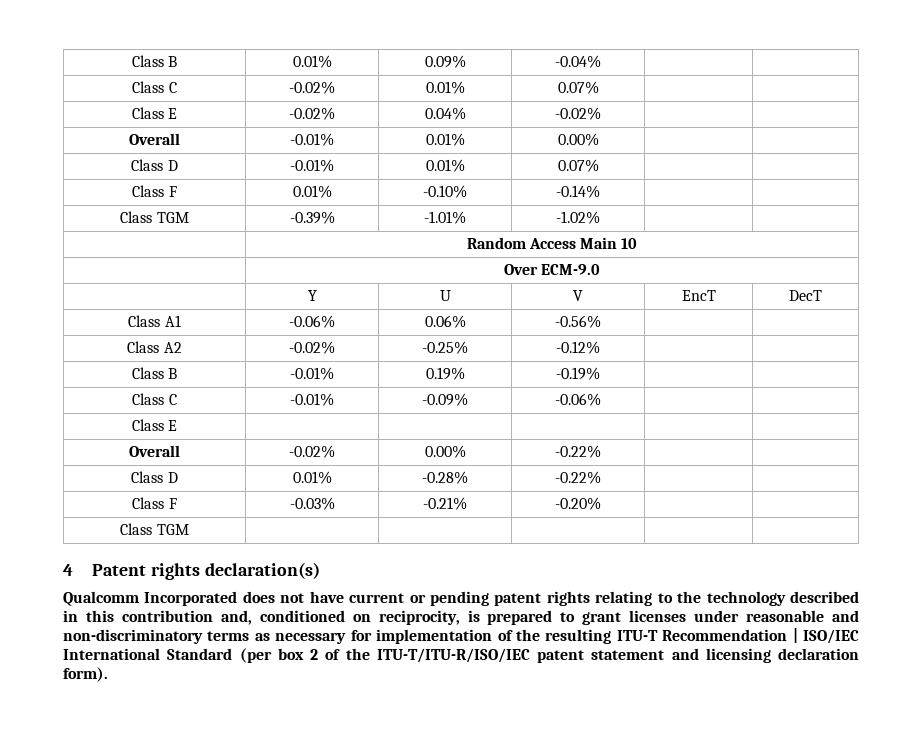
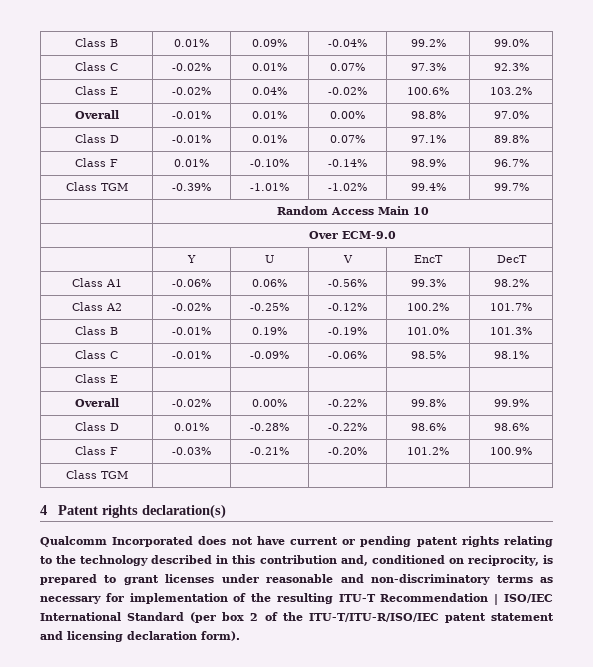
(601, 61) | -> [410,39,446,47] [493,39,529,47] 99.2% | 99.0%
(599, 87) | -> [410,63,446,71] [493,63,529,71] 97.3% | 92.3%
(601, 113) | -> [407,87,449,95] [490,87,532,95] 100.6% | 103.2%
(599, 139) | -> [410,111,446,119] [493,111,529,119] 98.8% | 97.0%
(599, 165) | -> [410,135,446,143] [493,135,529,143] 97.1% | 89.8%
(600, 191) | -> [410,159,446,167] [493,159,529,167] 98.9% | 96.7%
(600, 217) | -> [410,183,446,191] [493,183,529,191] 99.4% | 99.7%
(601, 321) | -> [410,279,446,287] [493,279,529,287] 99.3% | 98.2%
(600, 347) | -> [407,303,449,311] [490,303,532,311] 100.2% | 101.7%
(600, 373) | -> [407,327,449,335] [490,327,532,335] 101.0% | 101.3%
(601, 399) | -> [410,351,446,359] [493,351,529,359] 98.5% | 98.1%
(601, 451) | -> [410,399,446,407] [493,399,529,407] 99.8% | 99.9%
(601, 477) | -> [410,423,446,431] [493,423,529,431] 98.6% | 98.6%
(601, 503) | -> [407,447,449,455] [490,447,532,455] 101.2% | 100.9%

